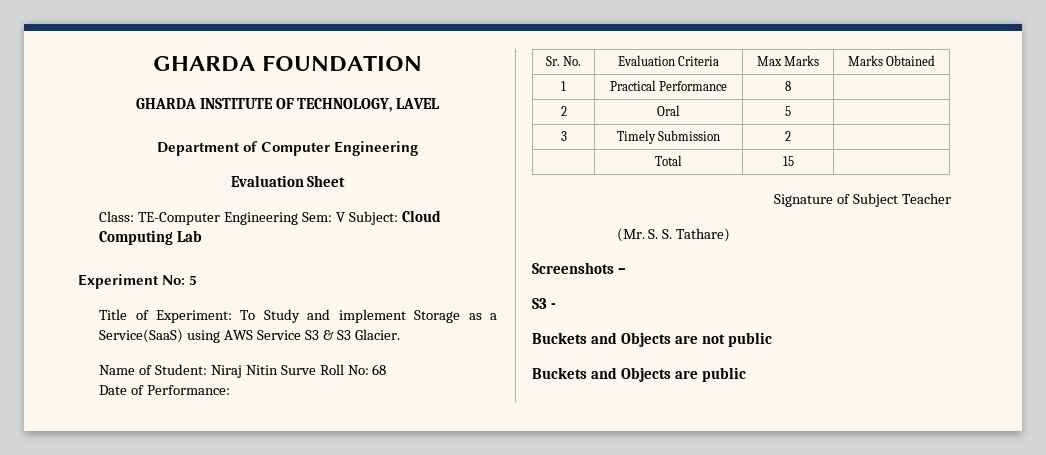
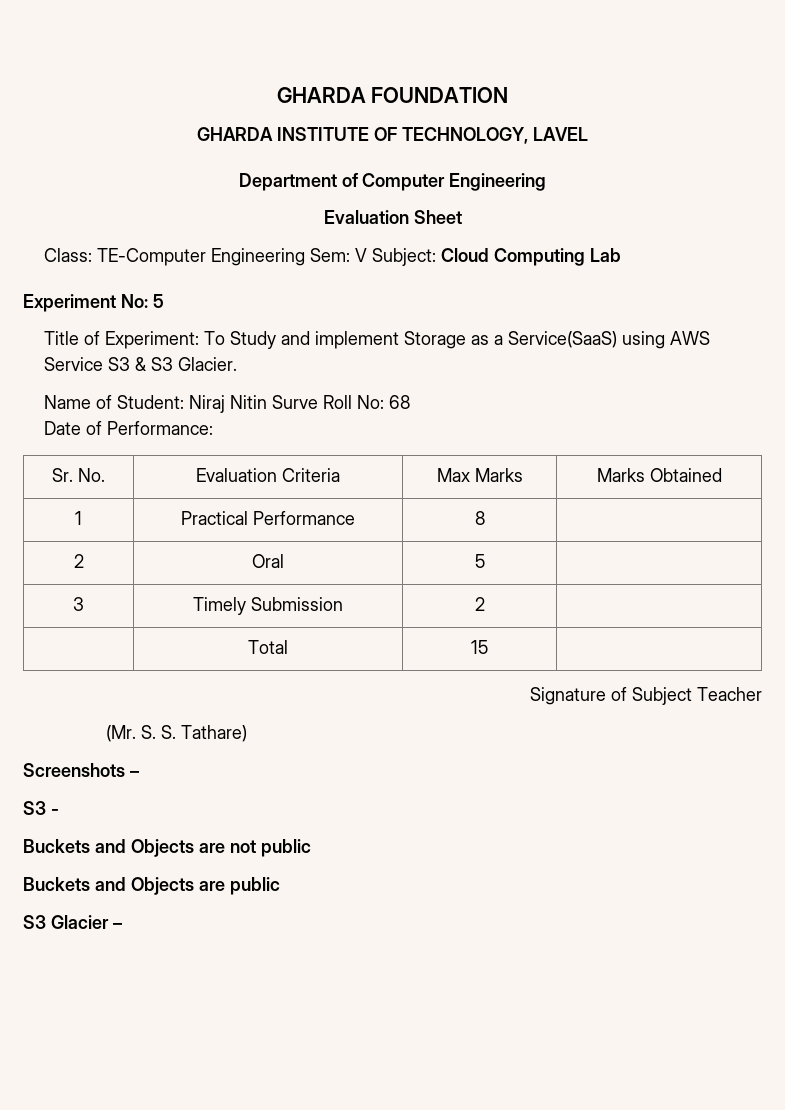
(746, 374) none -> [23,915,122,929] // S3 Glacier –

